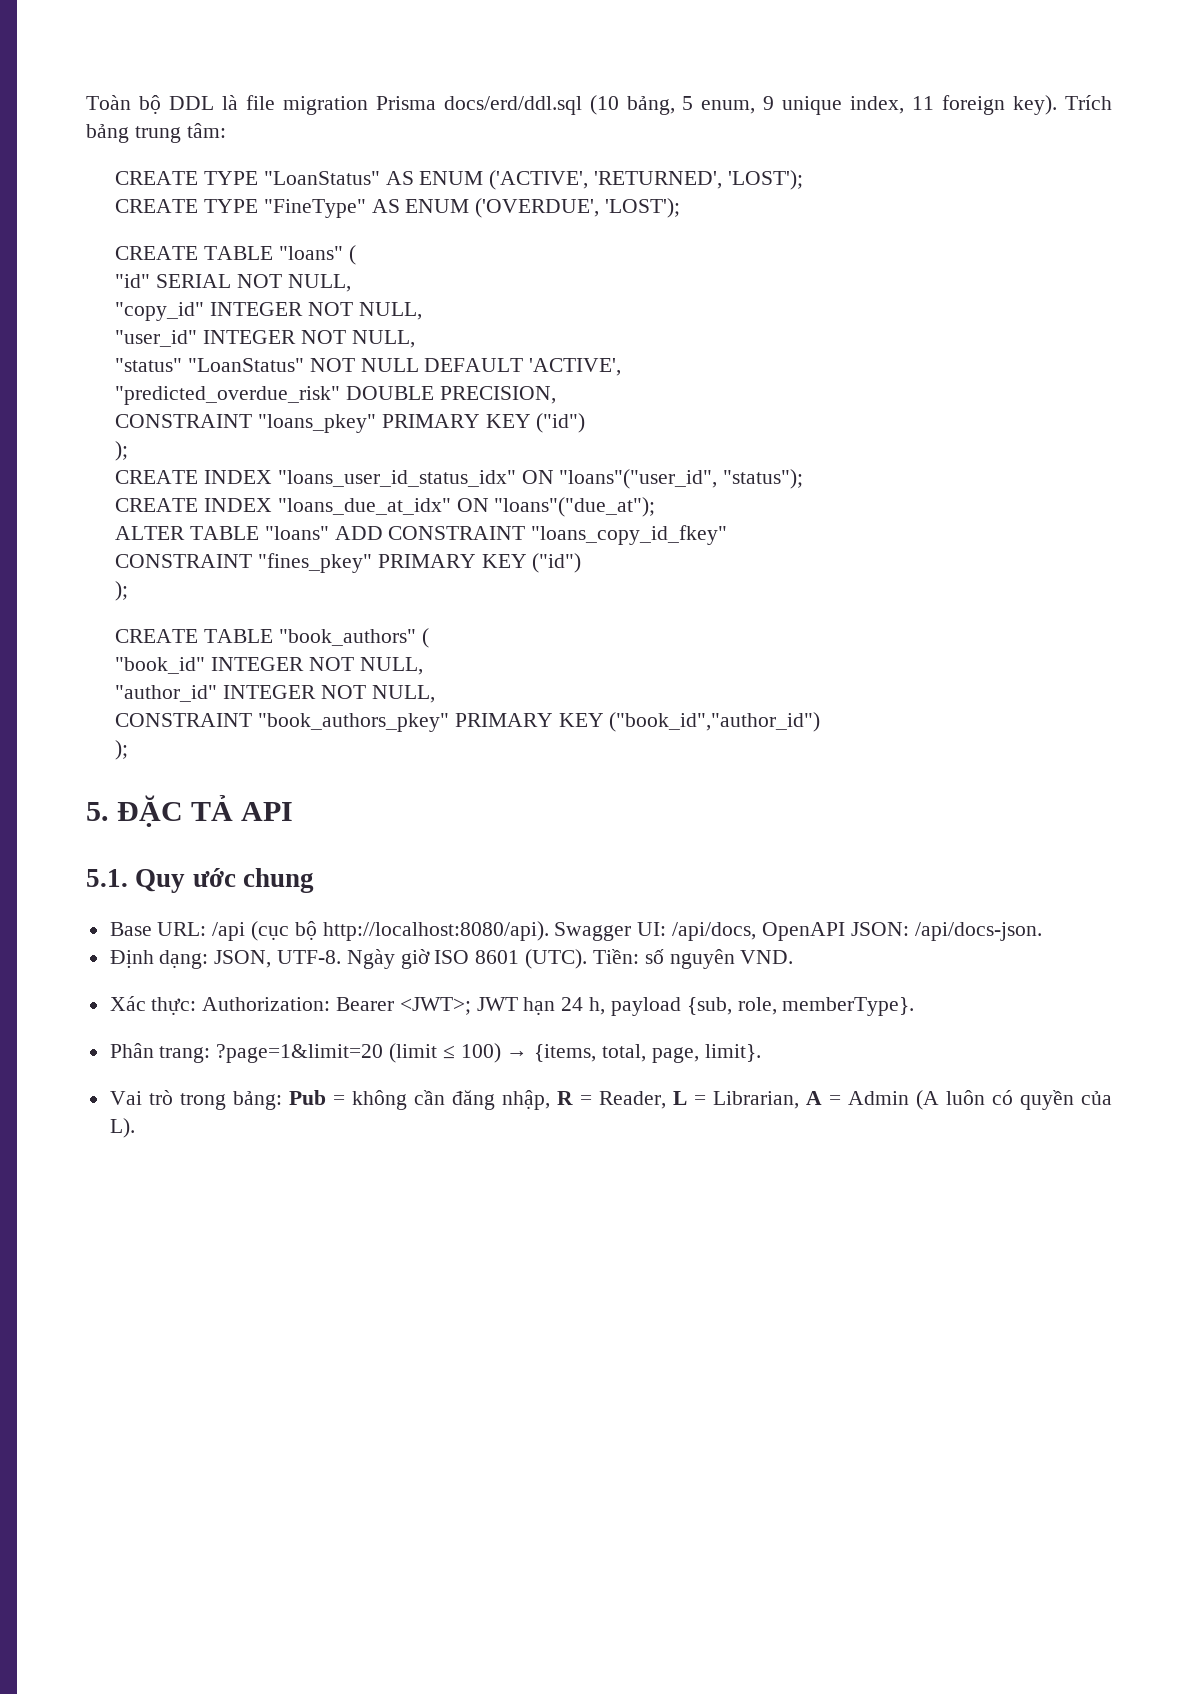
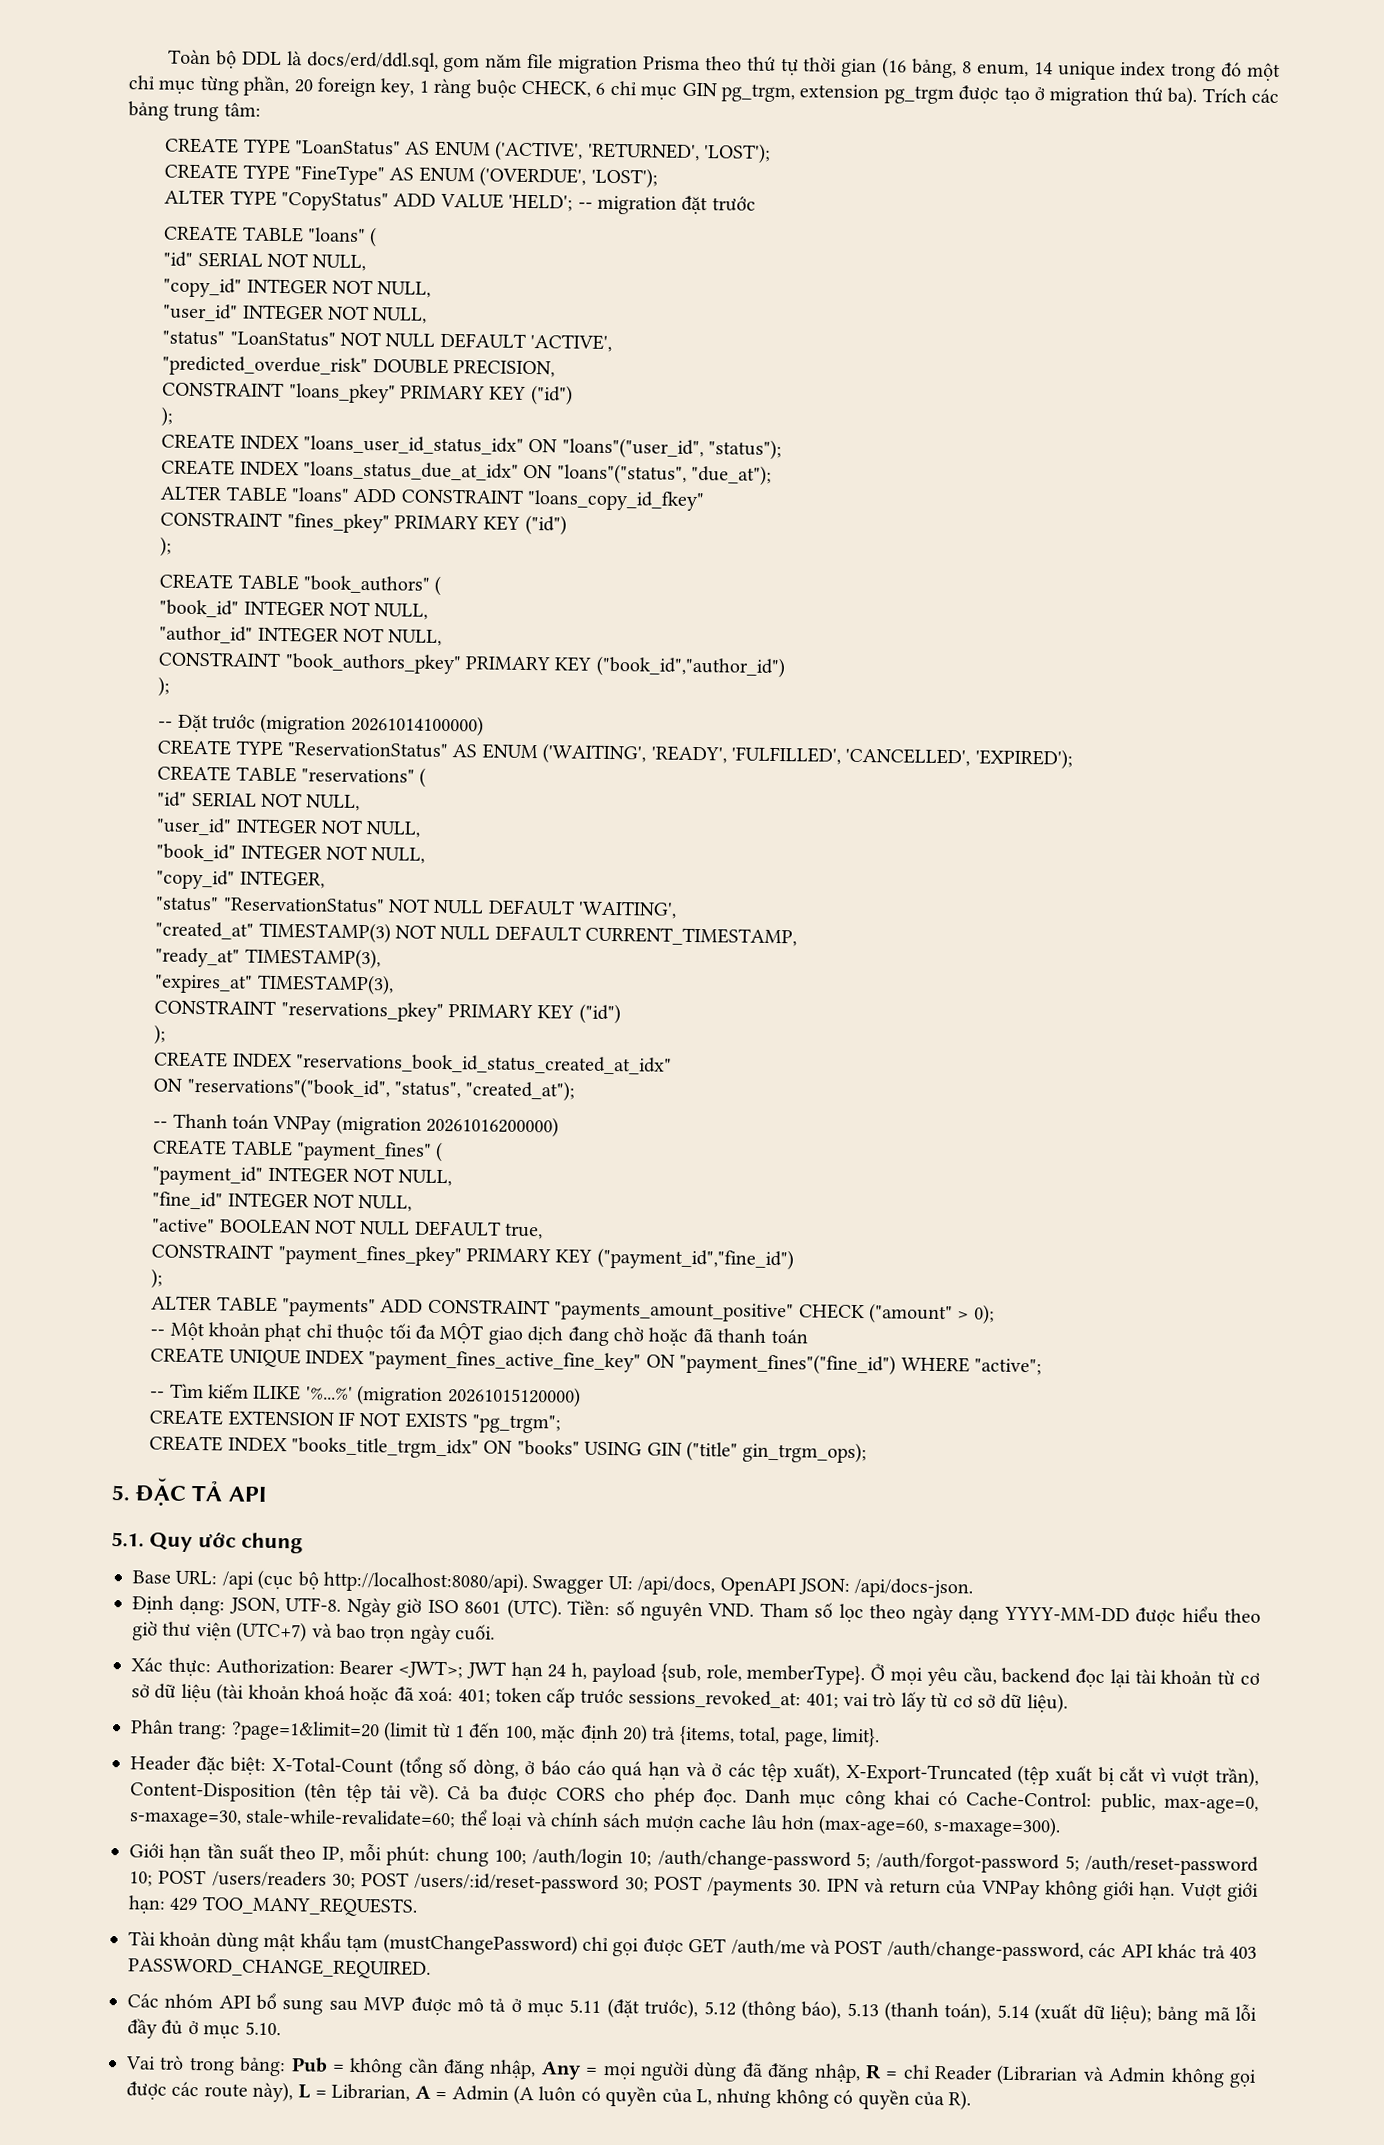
[245,95,1113,115] file migration Prisma docs/erd/ddl.sql (10 bảng, 5 enum, 9 unique index, 11 foreign key). Trích -> [306,51,1281,82] [128,75,1279,108] docs/erd/ddl.sql, gom năm file migration Prisma theo thứ tự thời gian (16 bảng, 8 enum, 14 unique index trong đó một chỉ mục từng phần, 20 foreign key, 1 ràng buộc CHECK, 6 chỉ mục GIN pg_trgm, extension pg_trgm được tạo ở migration thứ ba). Trích các
(680, 208) none -> [164,189,756,215] // ALTER TYPE "CopyStatus" ADD VALUE 'HELD'; -- migration đặt trước
[277,497,656,517] "loans_due_at_idx" ON "loans"("due_at"); -> [302,461,773,486] "loans_status_due_at_idx" ON "loans"("status", "due_at");
(129, 750) none -> [158,713,484,737] [157,739,1073,770] [157,765,427,788] [157,791,361,811] [156,817,422,838] [156,843,426,864] [156,869,325,890] [155,896,678,919] [155,921,798,947] [155,947,381,970] [154,973,394,996] [154,999,621,1025] [154,1024,167,1045] [154,1051,672,1075] [153,1076,576,1102] [153,1113,560,1138] [152,1139,444,1163] [152,1165,453,1187] [152,1191,413,1212] [152,1218,544,1240] [151,1243,794,1271] [151,1268,164,1289] [151,1295,995,1325] [150,1321,808,1347] [150,1347,1042,1376] [150,1383,581,1408] [149,1409,562,1434] [149,1435,868,1464] // -- Đặt trước (migration 20261014100000) // CREATE TYPE "ReservationStatus" AS ENUM ('WAITING', 'READY', 'FULFILLED', 'CANCELLED', 'EXPIRED'); // CREATE TABLE "reservations" ( // "id" SERIAL NOT NULL, // "user_id" INTEGER NOT NULL, // "book_id" INTEGER NOT NULL, // "copy_id" INTEGER, // "status" "ReservationStatus" NOT NULL DEFAULT 'WAITING', // "created_at" TIMESTAMP(3) NOT NULL DEFAULT CURRENT_TIMESTAMP, // "ready_at" TIMESTAMP(3), // "expires_at" TIMESTAMP(3), // CONSTRAINT "reservations_pkey" PRIMARY KEY ("id") // ); // CREATE INDEX "reservations_book_id_status_created_at_idx" // ON "reservations"("book_id", "status", "created_at"); // -- Thanh toán VNPay (migration 20261016200000) // CREATE TABLE "payment_fines" ( // "payment_id" INTEGER NOT NULL, // "fine_id" INTEGER NOT NULL, // "active" BOOLEAN NOT NULL DEFAULT true, // CONSTRAINT "payment_fines_pkey" PRIMARY KEY ("payment_id","fine_id") // ); // ALTER TABLE "payments" ADD CONSTRAINT "payments_amount_positive" CHECK ("amount" > 0); // -- Một khoản phạt chỉ thuộc tối đa MỘT giao dịch đang chờ hoặc đã thanh toán // CREATE UNIQUE INDEX "payment_fines_active_fine_key" ON "payment_fines"("fine_id") WHERE "active"; // -- Tìm kiếm ILIKE '%...%' (migration 20261015120000) // CREATE EXTENSION IF NOT EXISTS "pg_trgm"; // CREATE INDEX "books_title_trgm_idx" ON "books" USING GIN ("title" gin_trgm_ops);
(794, 957) none -> [759,1602,1262,1626] [132,1621,496,1645] Tham số lọc theo ngày dạng YYYY-MM-DD được hiểu theo giờ thư viện (UTC+7) và bao trọn ngày cuối.
[109,1043,761,1063] // Phân trang: ?page=1&limit=20 (limit ≤ 100) → {items, total, page, limit}. -> [870,1663,1260,1688] [131,1683,1068,1714] [131,1719,880,1748] [130,1755,1259,1788] [130,1782,1260,1814] [129,1808,1061,1838] [129,1842,1259,1876] [129,1869,1260,1902] [128,1895,418,1917] [128,1931,1258,1962] [128,1957,431,1979] [127,1992,1257,2026] [127,2018,281,2039] Ở mọi yêu cầu, backend đọc lại tài khoản từ cơ sở dữ liệu (tài khoản khoá hoặc đã xoá: 401; token cấp trước sessions_revoked_at: 401; vai trò lấy từ cơ sở dữ liệu). // Phân trang: ?page=1&limit=20 (limit từ 1 đến 100, mặc định 20) trả {items, total, page, limit}. // Header đặc biệt: X-Total-Count (tổng số dòng, ở báo cáo quá hạn và ở các tệp xuất), X-Export-Truncated (tệp xuất bị cắt vì vượt trần), Content-Disposition (tên tệp tải về). Cả ba được CORS cho phép đọc. Danh mục công khai có Cache-Control: public, max-age=0, s-maxage=30, stale-while-revalidate=60; thể loại và chính sách mượn cache lâu hơn (max-age=60, s-maxage=300). // Giới hạn tần suất theo IP, mỗi phút: chung 100; /auth/login 10; /auth/change-password 5; /auth/forgot-password 5; /auth/reset-password 10; POST /users/readers 30; POST /users/:id/reset-password 30; POST /payments 30. IPN và return của VNPay không giới hạn. Vượt giới hạn: 429 TOO_MANY_REQUESTS. // Tài khoản dùng mật khẩu tạm (mustChangePassword) chỉ gọi được GET /auth/me và POST /auth/change-password, các API khác trả 403 PASSWORD_CHANGE_REQUIRED. // Các nhóm API bổ sung sau MVP được mô tả ở mục 5.11 (đặt trước), 5.12 (thông báo), 5.13 (thanh toán), 5.14 (xuất dữ liệu); bảng mã lỗi đầy đủ ở mục 5.10.
[556,1091,666,1109] R = Reader, -> [540,2061,1257,2088] [126,2081,294,2103] Any = mọi người dùng đã đăng nhập, R = chỉ Reader (Librarian và Admin không gọi được các route này),
[109,1118,135,1138] L). -> [695,2088,972,2111] L, nhưng không có quyền của R).

